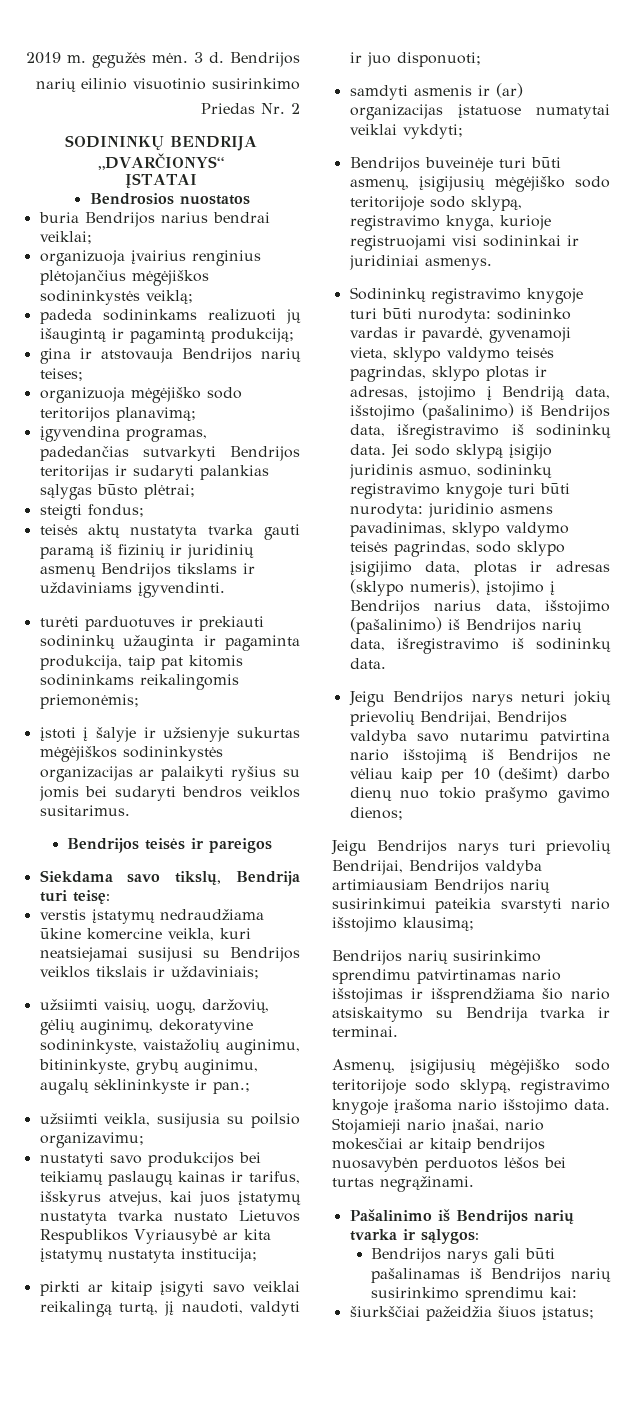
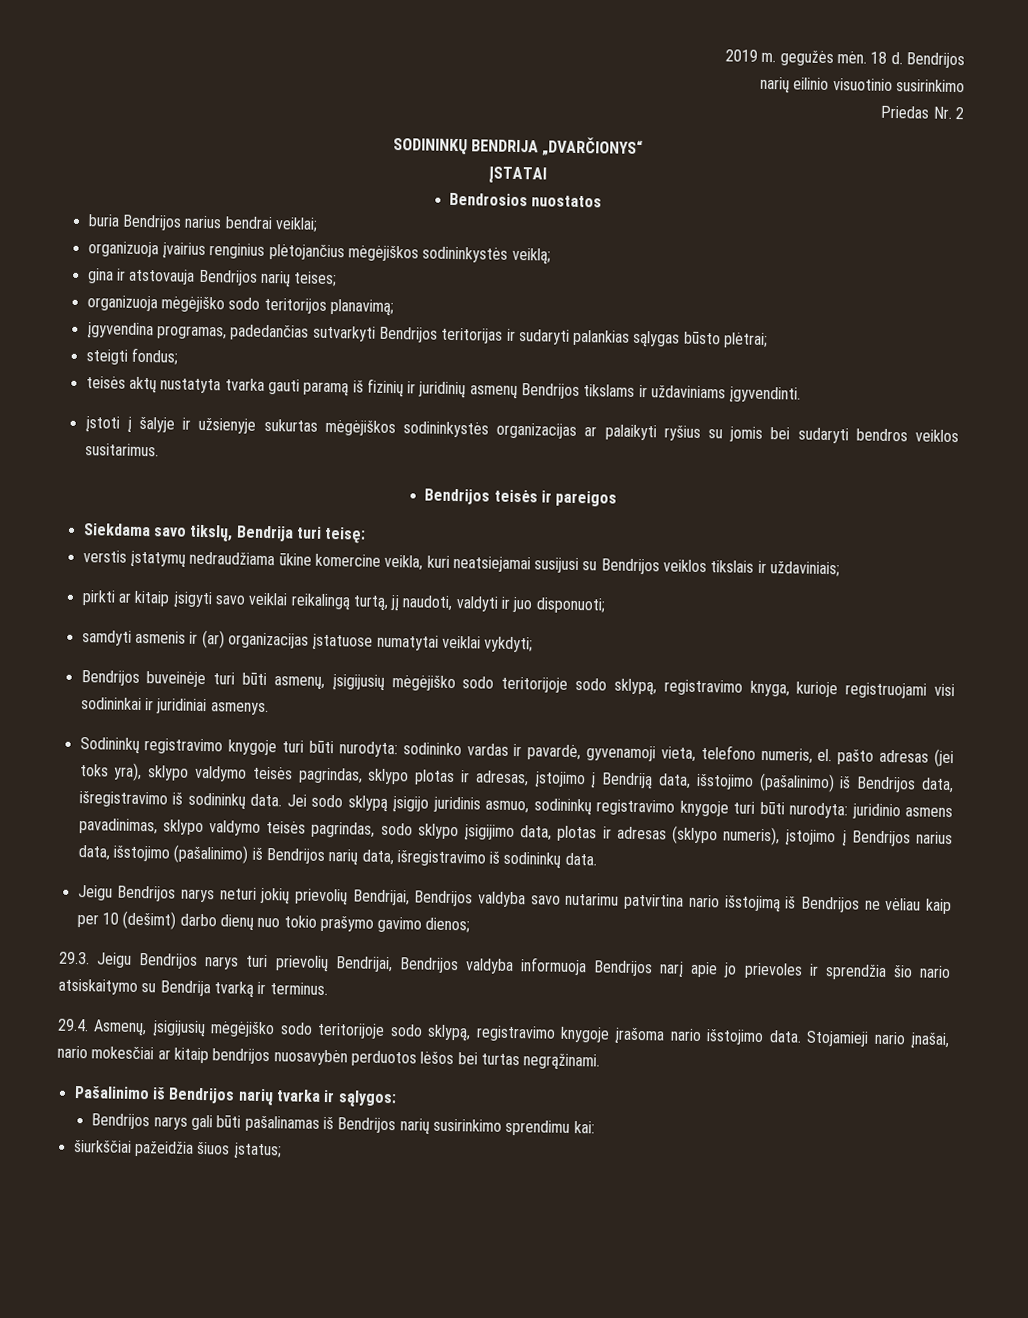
[194,52,203,63] 3 -> [870,51,888,64] 18
[39,309,301,324] [39,328,294,344] // padeda sodininkams realizuoti jų išaugintą ir pagamintą produkciją; -> (551, 256) none
[39,616,264,631] [39,635,300,651] [39,655,243,670] [39,674,239,690] [39,694,139,709] // turėti parduotuves ir prekiauti sodininkų užauginta ir pagaminta produkcija, taip pat kitomis sodininkams reikalingomis priemonėmis; -> (802, 395) none
[39,999,269,1015] [39,1019,253,1035] [39,1039,300,1055] [38,1059,258,1075] [39,1079,250,1095] [39,1113,300,1128] [39,1132,144,1148] [39,1152,261,1167] [39,1171,300,1187] [39,1191,301,1206] [39,1210,300,1225] [39,1229,271,1244] [39,1248,257,1263] // užsiimti vaisių, uogų, daržovių, gėlių auginimų, dekoratyvine sodininkyste, vaistažolių auginimu, bitininkyste, grybų auginimu, augalų sėklininkyste ir pan.; // užsiimti veikla, susijusia su poilsio organizavimu; // nustatyti savo produkcijos bei teikiamų paslaugų kainas ir tarifus, išskyrus atvejus, kai juos įstatymų nustatyta tvarka nustato Lietuvos Respublikos Vyriausybė ar kita įstatymų nustatyta institucija; -> (841, 569) none
(387, 353) none -> [700,745,955,768] [79,762,143,782] telefono numeris, el. pašto adresas (jei toks yra),
(403, 813) none -> [59,951,90,965] 29.3.
[332,879,550,894] [332,898,610,913] [332,917,474,932] [332,950,541,965] [332,969,561,984] [332,988,535,1003] artimiausiam Bendrijos narių susirinkimui pateikia svarstyti nario išstojimo klausimą; // Bendrijos narių susirinkimo sprendimu patvirtinamas nario išstojimas ir išsprendžiama -> [519,957,887,981] informuoja Bendrijos narį apie jo prievoles ir sprendžia
[540,1007,610,1018] [332,1026,398,1037] tvarka ir terminai. // -> [213,981,328,998] [57,1018,89,1032] tvarką ir terminus. // 29.4.

